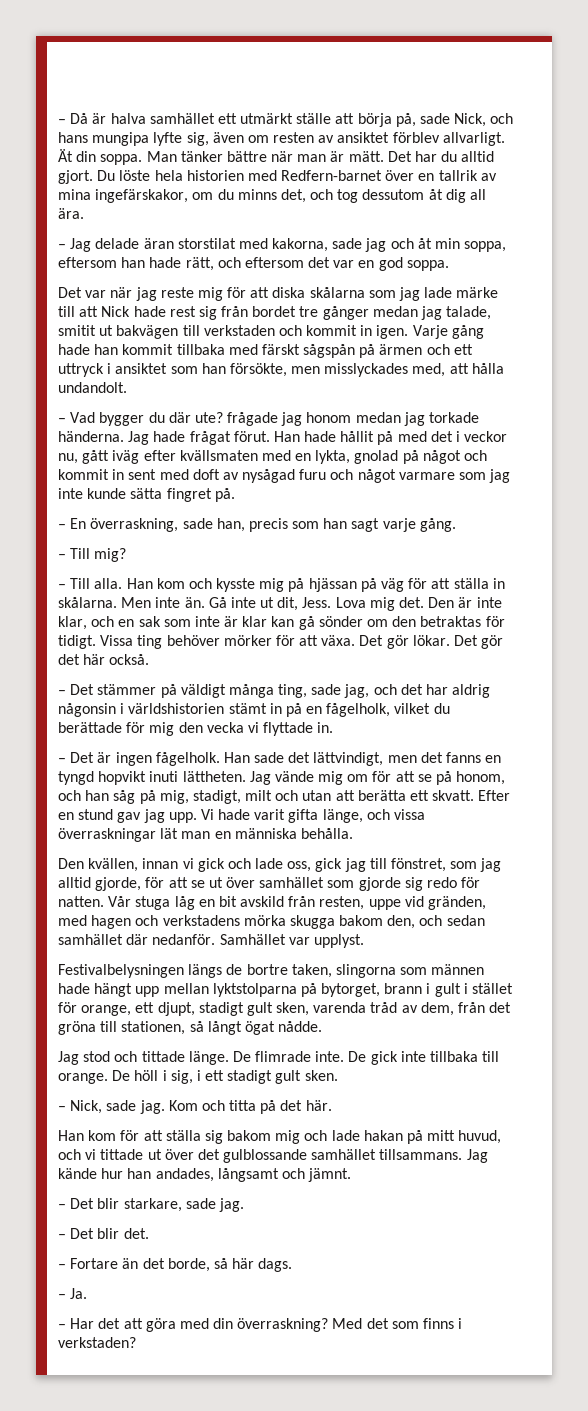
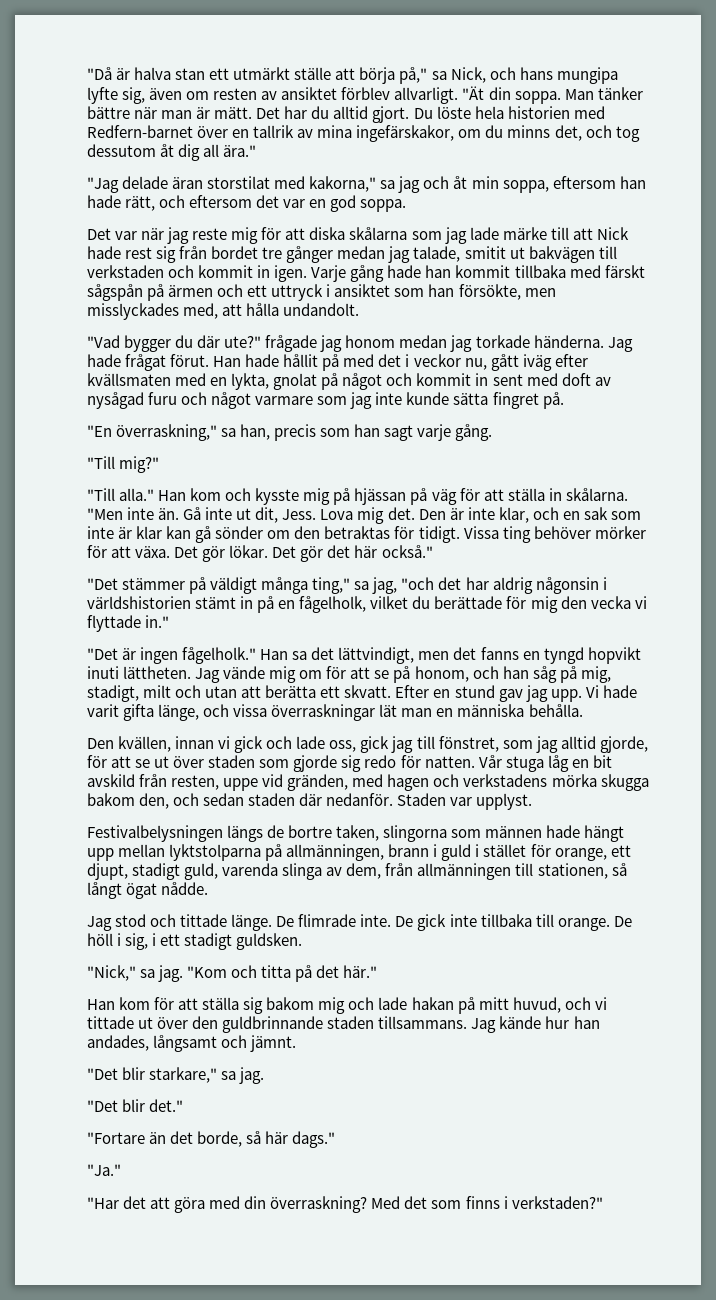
[58,113,89,124] – Då -> [87,67,112,80] "Då
[149,113,215,124] samhället -> [175,68,206,80] stan
[395,113,451,127] på, sade -> [399,67,447,84] på," sa
[58,149,73,162] Ät -> [462,86,485,100] "Ät
[58,208,84,219] [58,238,92,252] ära. // – Jag -> [223,145,257,157] [87,177,119,193] ära." // "Jag
[272,238,363,252] kakorna, sade -> [309,176,396,192] kakorna," sa
[58,412,96,423] – Vad -> [87,335,120,348] "Vad
[194,412,223,423] ute? -> [224,336,262,348] ute?"
[354,450,399,464] gnolad -> [273,373,318,390] gnolat
[58,518,213,532] – En överraskning, sade -> [87,424,237,441] "En överraskning," sa
[58,548,127,562] [58,578,123,589] – Till mig? // – Till alla. -> [87,456,160,473] [87,488,155,501] "Till mig?" // "Till alla."
[121,597,152,608] Men -> [87,508,123,520] "Men
[109,654,150,665] [58,684,95,695] också. // – Det -> [381,545,433,558] [87,578,118,590] också." // "Det
[278,684,397,698] ting, sade jag, och -> [312,577,435,594] ting," sa jag, "och
[317,722,334,733] [58,752,285,766] in. // – Det är ingen fågelholk. Han sade -> [145,615,170,628] [87,647,308,664] in." // "Det är ingen fågelholk." Han sa
[259,877,325,888] samhället -> [208,755,256,768] staden
[58,934,123,945] samhället -> [248,793,296,806] staden
[219,934,286,945] Samhället -> [397,793,447,806] Staden
[321,983,381,997] bytorget, -> [286,844,385,861] allmänningen,
[434,983,461,997] gult -> [441,844,472,861] guld
[246,1002,398,1016] gult sken, varenda tråd -> [184,863,323,880] guld, varenda slinga
[489,1002,512,1013] [58,1021,96,1035] det gröna -> [417,863,512,880] allmänningen
[275,1070,338,1084] [58,1100,198,1114] gult sken. // – Nick, sade jag. Kom -> [236,933,303,950] [87,965,228,982] guldsken. // "Nick," sa jag. "Kom
[305,1100,332,1111] här. -> [343,965,378,978] här."
[197,1149,377,1163] det gulblossande samhället -> [192,1016,375,1033] den guldbrinnande staden
[58,1198,244,1212] [58,1228,149,1239] [58,1258,119,1269] – Det blir starkare, sade jag. // – Det blir det. // – Fortare -> [87,1067,265,1084] [87,1099,184,1112] [87,1132,145,1144] "Det blir starkare," sa jag. // "Det blir det." // "Fortare
[258,1258,293,1272] [58,1288,88,1299] [58,1318,95,1329] dags. // – Ja. // – Har -> [292,1131,336,1148] [87,1164,121,1176] [87,1197,119,1209] dags." // "Ja." // "Har
[58,1337,136,1348] verkstaden? -> [511,1196,603,1209] verkstaden?"

